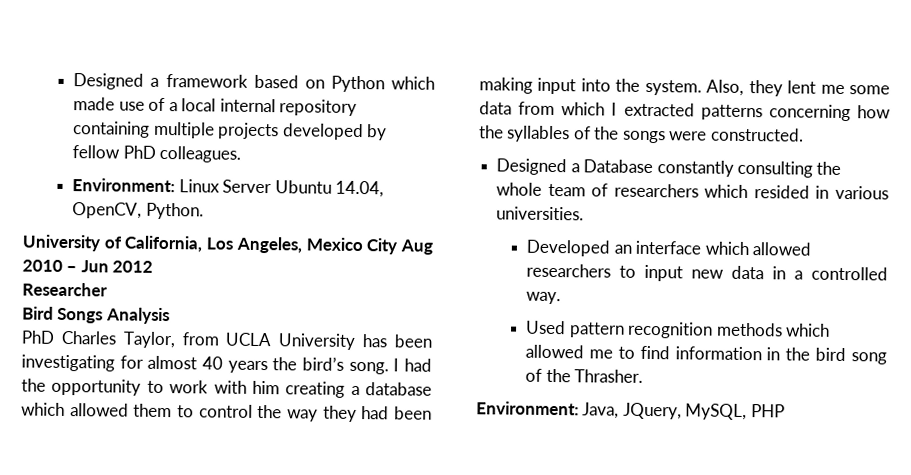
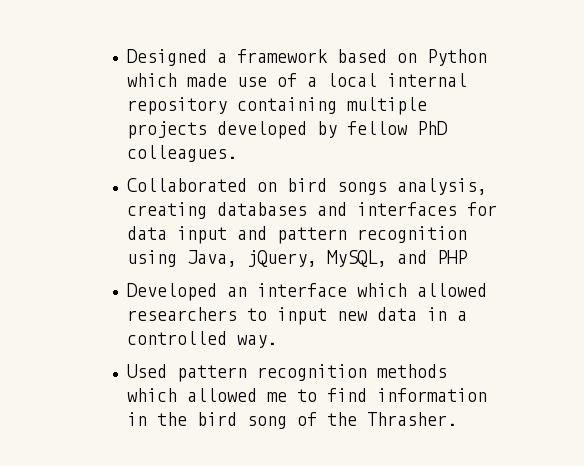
[72,178,385,198] [72,202,204,220] [22,234,434,255] [22,259,154,273] [22,282,108,297] [22,306,170,325] [21,330,432,350] [21,354,433,375] [21,378,432,398] [21,402,433,422] [479,77,891,97] [479,101,891,122] [479,125,804,144] [496,158,842,178] [496,182,889,200] [496,206,585,221] Environment: Linux Server Ubuntu 14.04, OpenCV, Python. // University of California, Los Angeles, Mexico City Aug 2010 – Jun 2012 // Researcher // Bird Songs Analysis // PhD Charles Taylor, from UCLA University has been investigating for almost 40 years the bird’s song. I had the opportunity to work with him creating a database which allowed them to control the way they had been making input into the system. Also, they lent me some data from which I extracted patterns concerning how the syllables of the songs were constructed. // Designed a Database constantly consulting the whole team of researchers which resided in various universities. -> [126,178,487,195] [126,202,497,219] [126,226,467,244] [126,250,468,267] Collaborated on bird songs analysis, creating databases and interfaces for data input and pattern recognition using Java, jQuery, MySQL, and PHP
[476,401,785,421] // Environment: Java, JQuery, MySQL, PHP -> (457, 419) none

